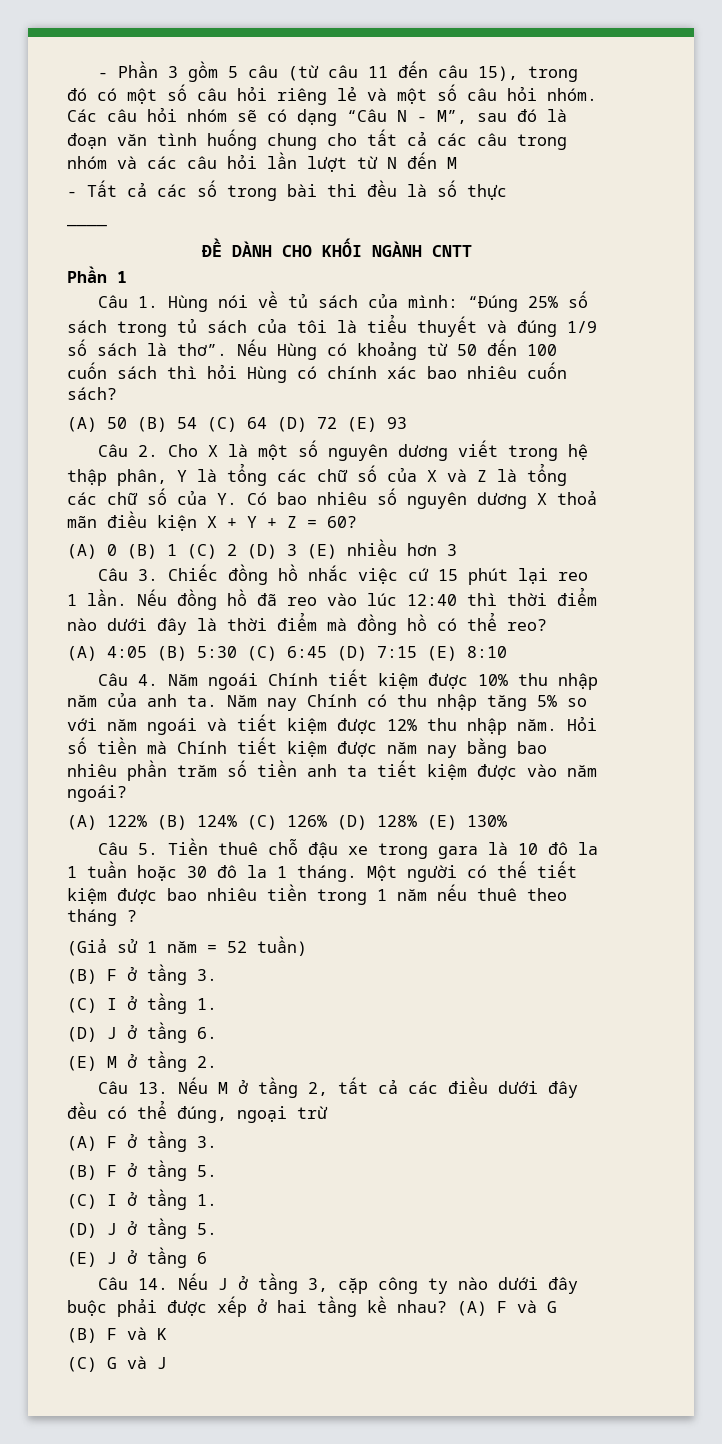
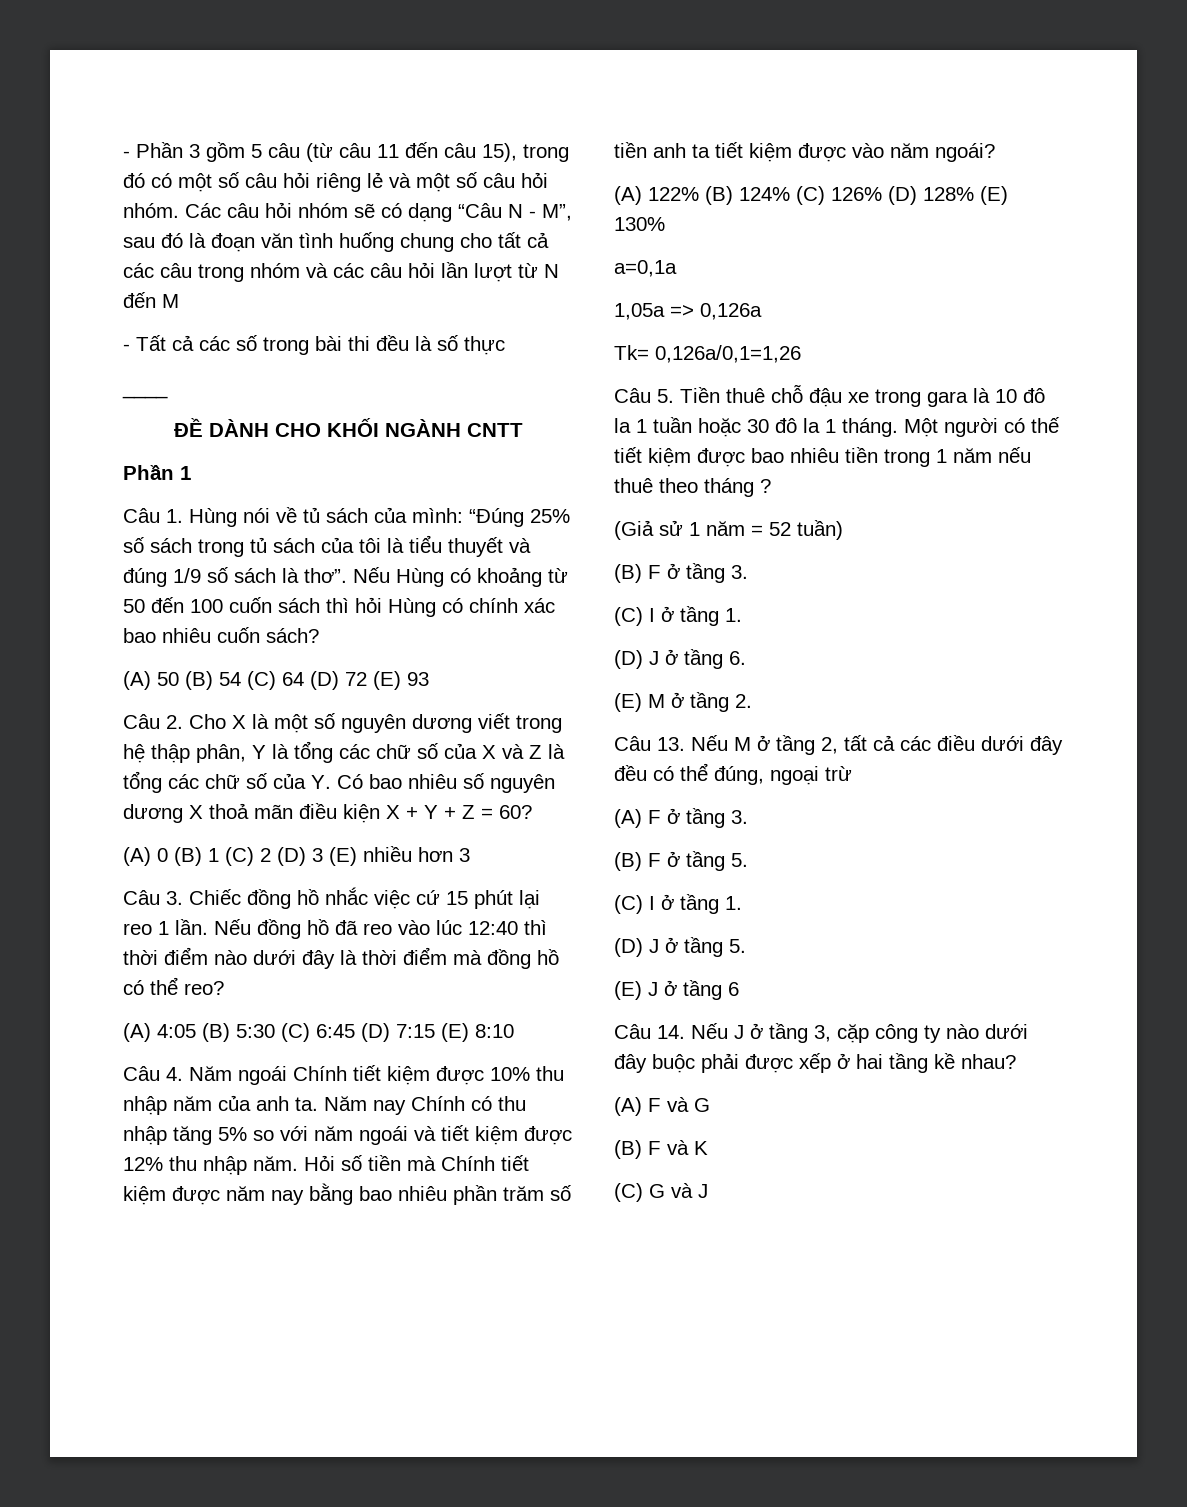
(507, 821) none -> [614,260,677,277] [614,303,762,320] [614,345,801,363] // a=0,1a // 1,05a => 0,126a // Tk= 0,126a/0,1=1,26
(447, 1306) none -> (1016, 1061) //

